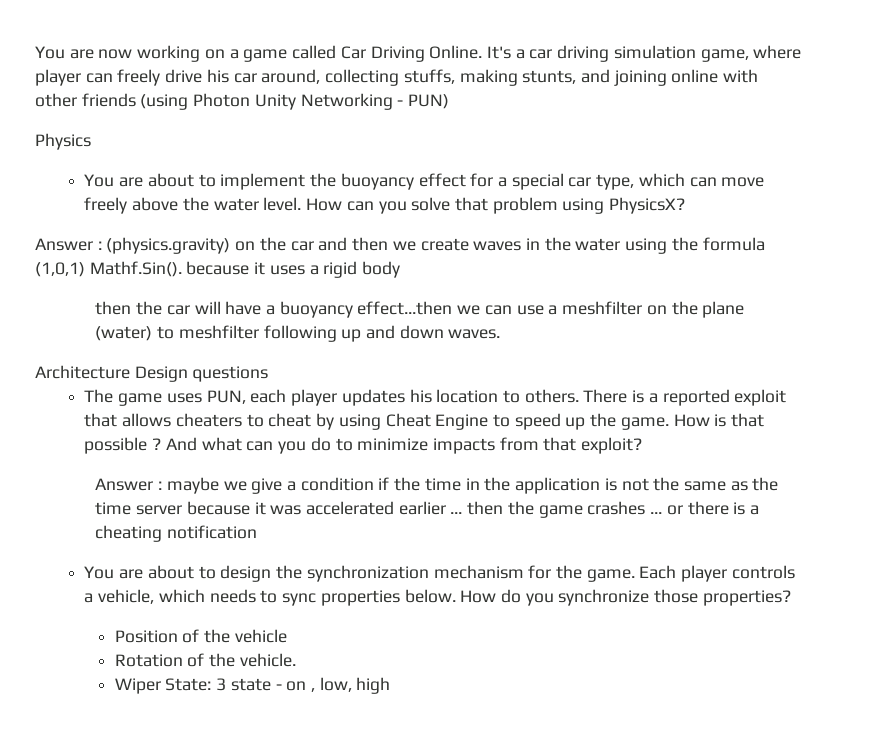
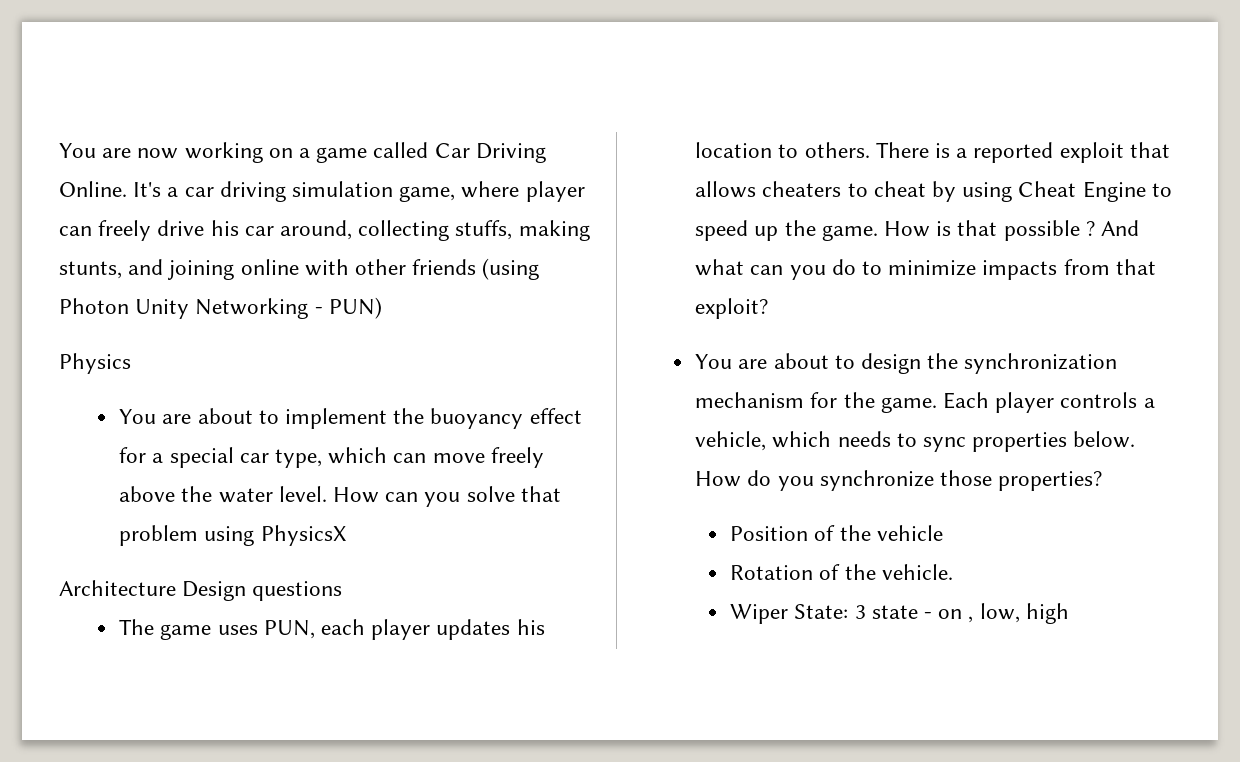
[609,197,686,214] [35,237,765,254] [35,261,401,278] [95,301,745,318] [95,325,501,342] PhysicsX? // Answer : (physics.gravity) on the car and then we create waves in the water using the formula (1,0,1) Mathf.Sin(). because it uses a rigid body // then the car will have a buoyancy effect...then we can use a meshfilter on the plane (water) to meshfilter following up and down waves. -> [260,525,346,546] PhysicsX
[95,477,779,494] [95,501,759,518] [95,525,258,542] // Answer : maybe we give a condition if the time in the application is not the same as the time server because it was accelerated earlier ... then the game crashes ... or there is a cheating notification -> (769, 308) none

